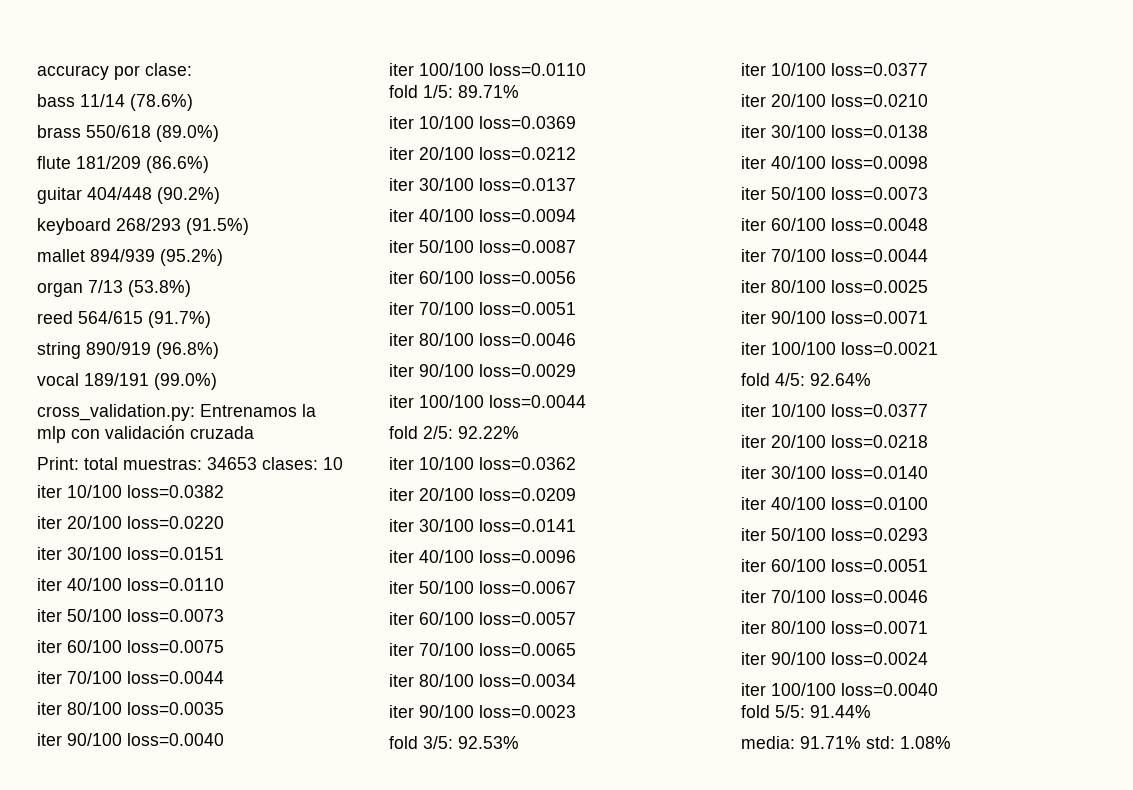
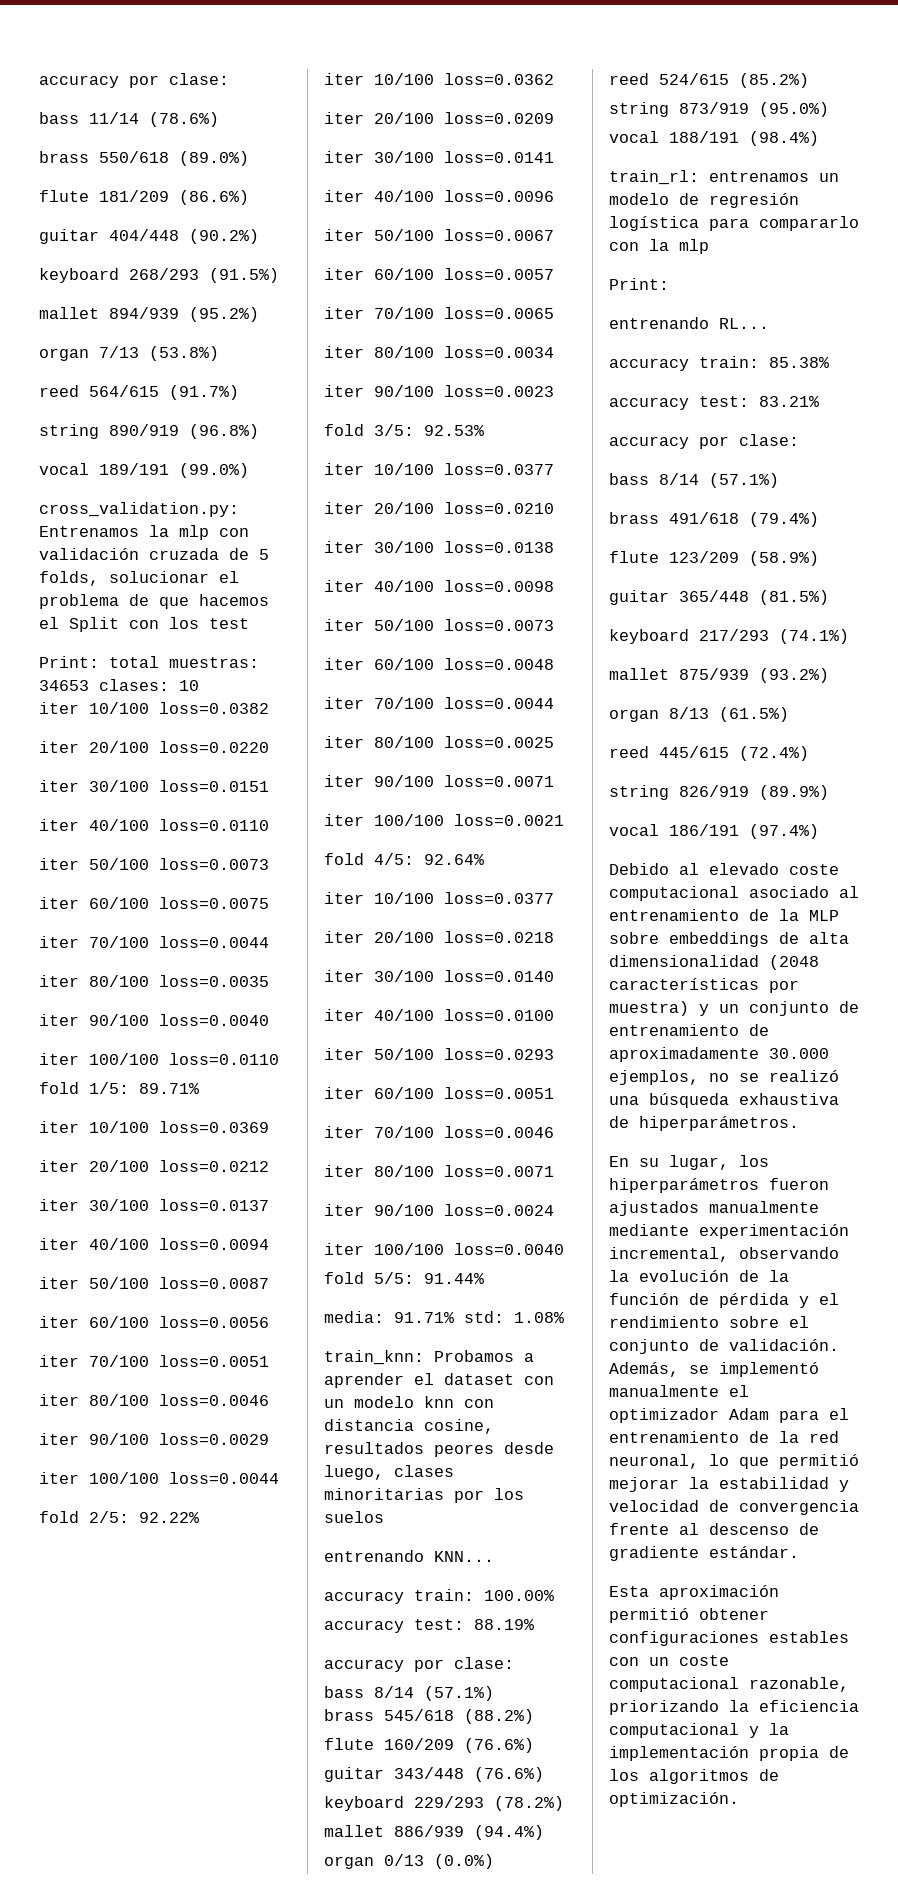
(254, 432) none -> [229,548,269,560] [39,571,239,586] [39,594,269,609] [39,617,249,632] de 5 folds, solucionar el problema de que hacemos el Split con los test
(951, 742) none -> [324,1350,534,1365] [324,1373,554,1388] [324,1396,494,1408] [324,1419,494,1434] [324,1442,554,1457] [324,1465,454,1480] [324,1488,524,1503] [324,1511,384,1523] [324,1550,494,1562] [324,1589,554,1604] [324,1619,534,1633] [324,1657,514,1672] [324,1686,494,1701] [324,1709,534,1724] [324,1738,534,1753] [324,1767,544,1782] [324,1796,564,1811] [324,1825,544,1840] [324,1854,494,1869] [609,73,809,88] [609,102,829,117] [609,131,819,146] [609,170,839,185] [609,193,799,208] [609,216,859,231] [609,239,709,254] [609,278,669,290] [609,317,769,329] [609,356,829,371] [609,396,819,410] [609,434,799,449] [609,473,779,488] [609,512,819,527] [609,551,819,566] [609,590,829,605] [609,629,849,644] [609,668,829,683] [609,707,789,722] [609,746,809,761] [609,785,829,800] [609,824,819,839] [609,863,839,875] [609,886,859,901] [609,909,839,921] [609,932,849,947] [609,955,819,970] [609,978,799,993] [609,1001,859,1016] [609,1024,769,1036] [609,1047,829,1062] [609,1070,839,1085] [609,1093,839,1108] [609,1116,799,1131] [609,1155,769,1170] [609,1178,829,1193] [609,1201,819,1216] [609,1224,849,1239] [609,1247,839,1262] [609,1270,789,1282] [609,1293,839,1308] [609,1316,809,1328] [609,1339,839,1354] [609,1362,819,1377] [609,1385,749,1397] [609,1408,849,1423] [609,1431,839,1443] [609,1454,859,1469] [609,1477,849,1492] [609,1500,859,1515] [609,1523,819,1535] [609,1546,799,1561] [609,1585,779,1600] [609,1608,769,1623] [609,1631,849,1646] [609,1655,729,1666] [609,1677,849,1692] [609,1700,859,1715] [609,1723,789,1738] [609,1746,849,1761] [609,1769,779,1784] [609,1792,739,1807] // train_knn: Probamos a aprender el dataset con un modelo knn con distancia cosine, resultados peores desde luego, clases minoritarias por los suelos // entrenando KNN... // accuracy train: 100.00% // accuracy test: 88.19% // accuracy por clase: // bass 8/14 (57.1%) // brass 545/618 (88.2%) // flute 160/209 (76.6%) // guitar 343/448 (76.6%) // keyboard 229/293 (78.2%) // mallet 886/939 (94.4%) // organ 0/13 (0.0%) // reed 524/615 (85.2%) // string 873/919 (95.0%) // vocal 188/191 (98.4%) // train_rl: entrenamos un modelo de regresión logística para compararlo con la mlp // Print: // entrenando RL... // accuracy train: 85.38% // accuracy test: 83.21% // accuracy por clase: // bass 8/14 (57.1%) // brass 491/618 (79.4%) // flute 123/209 (58.9%) // guitar 365/448 (81.5%) // keyboard 217/293 (74.1%) // mallet 875/939 (93.2%) // organ 8/13 (61.5%) // reed 445/615 (72.4%) // string 826/919 (89.9%) // vocal 186/191 (97.4%) // Debido al elevado coste computacional asociado al entrenamiento de la MLP sobre embeddings de alta dimensionalidad (2048 características por muestra) y un conjunto de entrenamiento de aproximadamente 30.000 ejemplos, no se realizó una búsqueda exhaustiva de hiperparámetros. // En su lugar, los hiperparámetros fueron ajustados manualmente mediante experimentación incremental, observando la evolución de la función de pérdida y el rendimiento sobre el conjunto de validación. Además, se implementó manualmente el optimizador Adam para el entrenamiento de la red neuronal, lo que permitió mejorar la estabilidad y velocidad de convergencia frente al descenso de gradiente estándar. // Esta aproximación permitió obtener configuraciones estables con un coste computacional razonable, priorizando la eficiencia computacional y la implementación propia de los algoritmos de optimización.

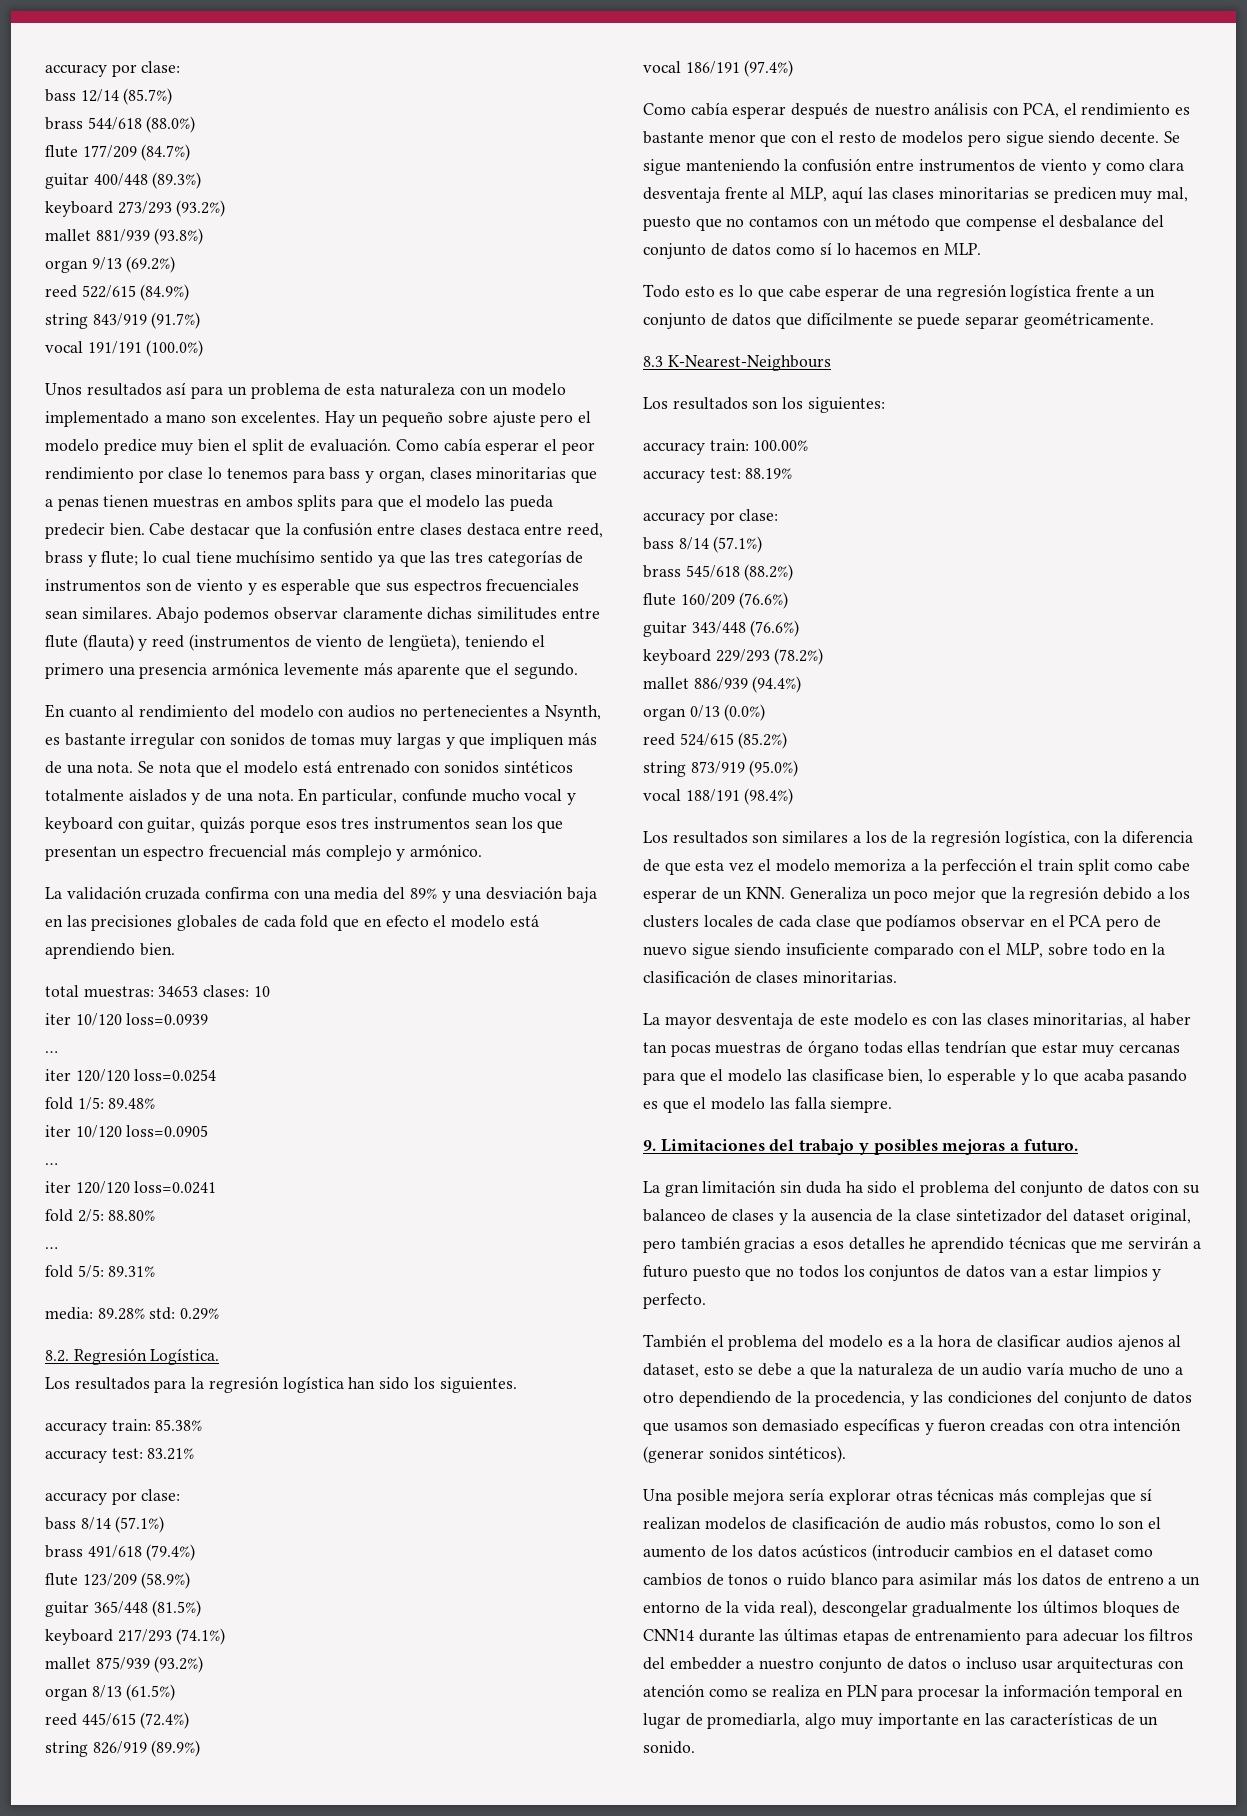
[39,73,229,88] [39,112,219,127] [39,151,249,166] [39,190,249,205] [39,229,259,244] [39,268,279,283] [39,307,259,322] [39,346,219,361] [39,385,239,400] [39,424,259,439] [39,463,249,478] [39,502,239,517] [39,525,249,540] [39,548,269,560] [39,571,239,586] [39,594,269,609] [39,617,249,632] [39,656,99,668] accuracy por clase: // bass 11/14 (78.6%) // brass 550/618 (89.0%) // flute 181/209 (86.6%) // guitar 404/448 (90.2%) // keyboard 268/293 (91.5%) // mallet 894/939 (95.2%) // organ 7/13 (53.8%) // reed 564/615 (91.7%) // string 890/919 (96.8%) // vocal 189/191 (99.0%) // cross_validation.py: Entrenamos la mlp con validación cruzada de 5 folds, solucionar el problema de que hacemos el Split con los test // Print: -> [45,61,181,77] [45,88,173,105] [45,116,196,133] [45,144,191,161] [45,172,202,189] [45,200,226,217] [45,228,204,245] [45,256,176,273] [45,284,190,301] [45,312,201,329] [45,340,204,357] [45,382,566,399] [45,411,591,427] [45,438,595,455] [45,467,597,483] [45,495,553,511] [45,522,603,539] [45,550,584,567] [45,579,580,595] [45,607,600,623] [45,634,546,651] [45,662,578,679] [45,704,601,721] [45,732,597,749] [45,760,573,777] [45,788,576,805] [45,816,564,833] [45,844,483,861] [45,886,597,903] [45,914,539,931] [45,943,175,959] accuracy por clase: // bass 12/14 (85.7%) // brass 544/618 (88.0%) // flute 177/209 (84.7%) // guitar 400/448 (89.3%) // keyboard 273/293 (93.2%) // mallet 881/939 (93.8%) // organ 9/13 (69.2%) // reed 522/615 (84.9%) // string 843/919 (91.7%) // vocal 191/191 (100.0%) // Unos resultados así para un problema de esta naturaleza con un modelo implementado a mano son excelentes. Hay un pequeño sobre ajuste pero el modelo predice muy bien el split de evaluación. Como cabía esperar el peor rendimiento por clase lo tenemos para bass y organ, clases minoritarias que a penas tienen muestras en ambos splits para que el modelo las pueda predecir bien. Cabe destacar que la confusión entre clases destaca entre reed, brass y flute; lo cual tiene muchísimo sentido ya que las tres categorías de instrumentos son de viento y es esperable que sus espectros frecuenciales sean similares. Abajo podemos observar claramente dichas similitudes entre flute (flauta) y reed (instrumentos de viento de lengüeta), teniendo el primero una presencia armónica levemente más aparente que el segundo. // En cuanto al rendimiento del modelo con audios no pertenecientes a Nsynth, es bastante irregular con sonidos de tomas muy largas y que impliquen más de una nota. Se nota que el modelo está entrenado con sonidos sintéticos totalmente aislados y de una nota. En particular, confunde mucho vocal y keyboard con guitar, quizás porque esos tres instrumentos sean los que presentan un espectro frecuencial más complejo y armónico. // La validación cruzada confirma con una media del 89% y una desviación baja en las precisiones globales de cada fold que en efecto el modelo está aprendiendo bien. //
[89,702,269,714] [39,741,269,753] [39,780,269,792] [39,819,269,831] [39,858,269,870] [39,897,269,909] [39,936,269,948] [39,975,269,987] [39,1014,269,1026] [39,1053,279,1065] 10/100 loss=0.0382 // iter 20/100 loss=0.0220 // iter 30/100 loss=0.0151 // iter 40/100 loss=0.0110 // iter 50/100 loss=0.0073 // iter 60/100 loss=0.0075 // iter 70/100 loss=0.0044 // iter 80/100 loss=0.0035 // iter 90/100 loss=0.0040 // iter 100/100 loss=0.0110 -> [75,1013,209,1026] [45,1051,58,1053] [45,1069,217,1082] 10/120 loss=0.0939 // … // iter 120/120 loss=0.0254
[139,1083,199,1094] [39,1121,269,1133] [39,1160,269,1172] [39,1199,269,1211] [39,1238,269,1250] [39,1277,269,1289] [39,1316,269,1328] [39,1355,269,1367] [39,1394,269,1406] [39,1433,269,1445] [39,1472,279,1484] [39,1511,199,1523] [324,73,554,85] [324,112,554,124] [324,151,554,163] [324,190,554,202] [324,229,554,241] [324,268,554,280] [324,307,554,319] [324,346,554,358] [324,385,554,397] [324,424,484,436] [324,463,554,475] [324,502,554,514] [324,541,554,553] [324,580,554,592] [324,619,554,631] [324,658,554,670] [324,697,554,709] [324,736,554,748] [324,775,554,787] [324,814,564,826] [324,853,484,865] [324,892,554,904] [324,931,554,943] [324,970,554,982] [324,1009,554,1021] [324,1048,554,1060] [324,1087,554,1099] [324,1126,554,1138] [324,1165,554,1177] [324,1204,554,1216] [324,1243,564,1255] 89.71% // iter 10/100 loss=0.0369 // iter 20/100 loss=0.0212 // iter 30/100 loss=0.0137 // iter 40/100 loss=0.0094 // iter 50/100 loss=0.0087 // iter 60/100 loss=0.0056 // iter 70/100 loss=0.0051 // iter 80/100 loss=0.0046 // iter 90/100 loss=0.0029 // iter 100/100 loss=0.0044 // fold 2/5: 92.22% // iter 10/100 loss=0.0362 // iter 20/100 loss=0.0209 // iter 30/100 loss=0.0141 // iter 40/100 loss=0.0096 // iter 50/100 loss=0.0067 // iter 60/100 loss=0.0057 // iter 70/100 loss=0.0065 // iter 80/100 loss=0.0034 // iter 90/100 loss=0.0023 // fold 3/5: 92.53% // iter 10/100 loss=0.0377 // iter 20/100 loss=0.0210 // iter 30/100 loss=0.0138 // iter 40/100 loss=0.0098 // iter 50/100 loss=0.0073 // iter 60/100 loss=0.0048 // iter 70/100 loss=0.0044 // iter 80/100 loss=0.0025 // iter 90/100 loss=0.0071 // iter 100/100 loss=0.0021 // fold 4/5: 92.64% // iter 10/100 loss=0.0377 // iter 20/100 loss=0.0218 // iter 30/100 loss=0.0140 // iter 40/100 loss=0.0100 // iter 50/100 loss=0.0293 // iter 60/100 loss=0.0051 // iter 70/100 loss=0.0046 // iter 80/100 loss=0.0071 // iter 90/100 loss=0.0024 // iter 100/100 loss=0.0040 -> [108,1098,156,1109] [45,1125,209,1138] [45,1163,58,1165] [45,1181,217,1194] [45,1209,156,1222] [45,1247,58,1249] 89.48% // iter 10/120 loss=0.0905 // … // iter 120/120 loss=0.0241 // fold 2/5: 88.80% // …
[424,1273,484,1284] 91.44% -> [108,1266,156,1277] 89.31%
[394,1311,564,1323] [324,1350,534,1365] [324,1373,554,1388] [324,1396,494,1408] [324,1419,494,1434] [324,1442,554,1457] [324,1465,454,1480] [324,1488,524,1503] [324,1511,384,1523] [324,1550,494,1562] 91.71% std: 1.08% // train_knn: Probamos a aprender el dataset con un modelo knn con distancia cosine, resultados peores desde luego, clases minoritarias por los suelos // entrenando KNN... -> [97,1307,220,1320] [45,1348,220,1365] [45,1376,517,1393] [45,1419,203,1435] [45,1448,195,1463] [45,1489,181,1505] [45,1516,165,1533] [45,1544,196,1561] [45,1572,191,1589] [45,1600,202,1617] [45,1628,226,1645] [45,1656,204,1673] [45,1684,176,1701] [45,1712,190,1729] [45,1740,201,1757] [643,60,794,77] [643,102,1190,119] [643,131,1180,147] [643,158,1185,175] [643,186,1188,203] [643,214,1164,231] [643,242,981,259] [643,284,1156,301] [643,312,1154,329] [643,355,831,371] [643,397,885,413] 89.28% std: 0.29% // 8.2. Regresión Logística. // Los resultados para la regresión logística han sido los siguientes. // accuracy train: 85.38% // accuracy test: 83.21% // accuracy por clase: // bass 8/14 (57.1%) // brass 491/618 (79.4%) // flute 123/209 (58.9%) // guitar 365/448 (81.5%) // keyboard 217/293 (74.1%) // mallet 875/939 (93.2%) // organ 8/13 (61.5%) // reed 445/615 (72.4%) // string 826/919 (89.9%) // vocal 186/191 (97.4%) // Como cabía esperar después de nuestro análisis con PCA, el rendimiento es bastante menor que con el resto de modelos pero sigue siendo decente. Se sigue manteniendo la confusión entre instrumentos de viento y como clara desventaja frente al MLP, aquí las clases minoritarias se predicen muy mal, puesto que no contamos con un método que compense el desbalance del conjunto de datos como sí lo hacemos en MLP. // Todo esto es lo que cabe esperar de una regresión logística frente a un conjunto de datos que difícilmente se puede separar geométricamente. // 8.3 K-Nearest-Neighbours // Los resultados son los siguientes:
[609,170,839,185] [609,193,799,208] [609,216,859,231] [609,239,709,254] [609,278,669,290] [609,317,769,329] [609,356,829,371] [609,396,819,410] [609,434,799,449] [609,473,779,488] [609,512,819,527] [609,551,819,566] [609,590,829,605] [609,629,849,644] [609,668,829,683] [609,707,789,722] [609,746,809,761] [609,785,829,800] [609,824,819,839] [609,863,839,875] [609,886,859,901] [609,909,839,921] [609,932,849,947] [609,955,819,970] [609,978,799,993] [609,1001,859,1016] [609,1024,769,1036] [609,1047,829,1062] [609,1070,839,1085] [609,1093,839,1108] [609,1116,799,1131] [609,1155,769,1170] [609,1178,829,1193] [609,1201,819,1216] [609,1224,849,1239] [609,1247,839,1262] [609,1270,789,1282] [609,1293,839,1308] [609,1316,809,1328] [609,1339,839,1354] [609,1362,819,1377] [609,1385,749,1397] [609,1408,849,1423] [609,1431,839,1443] [609,1454,859,1469] [609,1477,849,1492] [609,1500,859,1515] [609,1523,819,1535] [609,1546,799,1561] [609,1585,779,1600] [609,1608,769,1623] [609,1631,849,1646] [609,1655,729,1666] [609,1677,849,1692] [609,1700,859,1715] [609,1723,789,1738] [609,1746,849,1761] [609,1769,779,1784] [609,1792,739,1807] train_rl: entrenamos un modelo de regresión logística para compararlo con la mlp // Print: // entrenando RL... // accuracy train: 85.38% // accuracy test: 83.21% // accuracy por clase: // bass 8/14 (57.1%) // brass 491/618 (79.4%) // flute 123/209 (58.9%) // guitar 365/448 (81.5%) // keyboard 217/293 (74.1%) // mallet 875/939 (93.2%) // organ 8/13 (61.5%) // reed 445/615 (72.4%) // string 826/919 (89.9%) // vocal 186/191 (97.4%) // Debido al elevado coste computacional asociado al entrenamiento de la MLP sobre embeddings de alta dimensionalidad (2048 características por muestra) y un conjunto de entrenamiento de aproximadamente 30.000 ejemplos, no se realizó una búsqueda exhaustiva de hiperparámetros. // En su lugar, los hiperparámetros fueron ajustados manualmente mediante experimentación incremental, observando la evolución de la función de pérdida y el rendimiento sobre el conjunto de validación. Además, se implementó manualmente el optimizador Adam para el entrenamiento de la red neuronal, lo que permitió mejorar la estabilidad y velocidad de convergencia frente al descenso de gradiente estándar. // Esta aproximación permitió obtener configuraciones estables con un coste computacional razonable, priorizando la eficiencia computacional y la implementación propia de los algoritmos de optimización. -> [643,830,1193,847] [643,858,1191,875] [643,886,1191,903] [643,914,1161,931] [643,943,1165,959] [643,970,898,984] [643,1013,1191,1029] [643,1040,1180,1057] [643,1069,1188,1085] [643,1097,893,1113] [643,1139,1078,1155] [643,1180,1201,1197] [643,1209,1191,1225] [643,1236,1201,1253] [643,1265,1162,1281] [643,1293,706,1309] [643,1334,1182,1351] [643,1362,1183,1379] [643,1391,1192,1407] [643,1418,1182,1435] [643,1446,847,1463] [643,1488,1153,1505] [643,1516,1161,1532] [643,1544,1154,1561] [643,1572,1201,1589] [643,1600,1181,1617] [643,1628,1194,1645] [643,1657,1184,1673] [643,1684,1183,1701] [643,1712,1159,1729] [643,1741,695,1754] Los resultados son similares a los de la regresión logística, con la diferencia de que esta vez el modelo memoriza a la perfección el train split como cabe esperar de un KNN. Generaliza un poco mejor que la regresión debido a los clusters locales de cada clase que podíamos observar en el PCA pero de nuevo sigue siendo insuficiente comparado con el MLP, sobre todo en la clasificación de clases minoritarias. // La mayor desventaja de este modelo es con las clases minoritarias, al haber tan pocas muestras de órgano todas ellas tendrían que estar muy cercanas para que el modelo las clasificase bien, lo esperable y lo que acaba pasando es que el modelo las falla siempre. // 9. Limitaciones del trabajo y posibles mejoras a futuro. // La gran limitación sin duda ha sido el problema del conjunto de datos con su balanceo de clases y la ausencia de la clase sintetizador del dataset original, pero también gracias a esos detalles he aprendido técnicas que me servirán a futuro puesto que no todos los conjuntos de datos van a estar limpios y perfecto. // También el problema del modelo es a la hora de clasificar audios ajenos al dataset, esto se debe a que la naturaleza de un audio varía mucho de uno a otro dependiendo de la procedencia, y las condiciones del conjunto de datos que usamos son demasiado específicas y fueron creadas con otra intención (generar sonidos sintéticos). // Una posible mejora sería explorar otras técnicas más complejas que sí realizan modelos de clasificación de audio más robustos, como lo son el aumento de los datos acústicos (introducir cambios en el dataset como cambios de tonos o ruido blanco para asimilar más los datos de entreno a un entorno de la vida real), descongelar gradualmente los últimos bloques de CNN14 durante las últimas etapas de entrenamiento para adecuar los filtros del embedder a nuestro conjunto de datos o incluso usar arquitecturas con atención como se realiza en PLN para procesar la información temporal en lugar de promediarla, algo muy importante en las características de un sonido.

